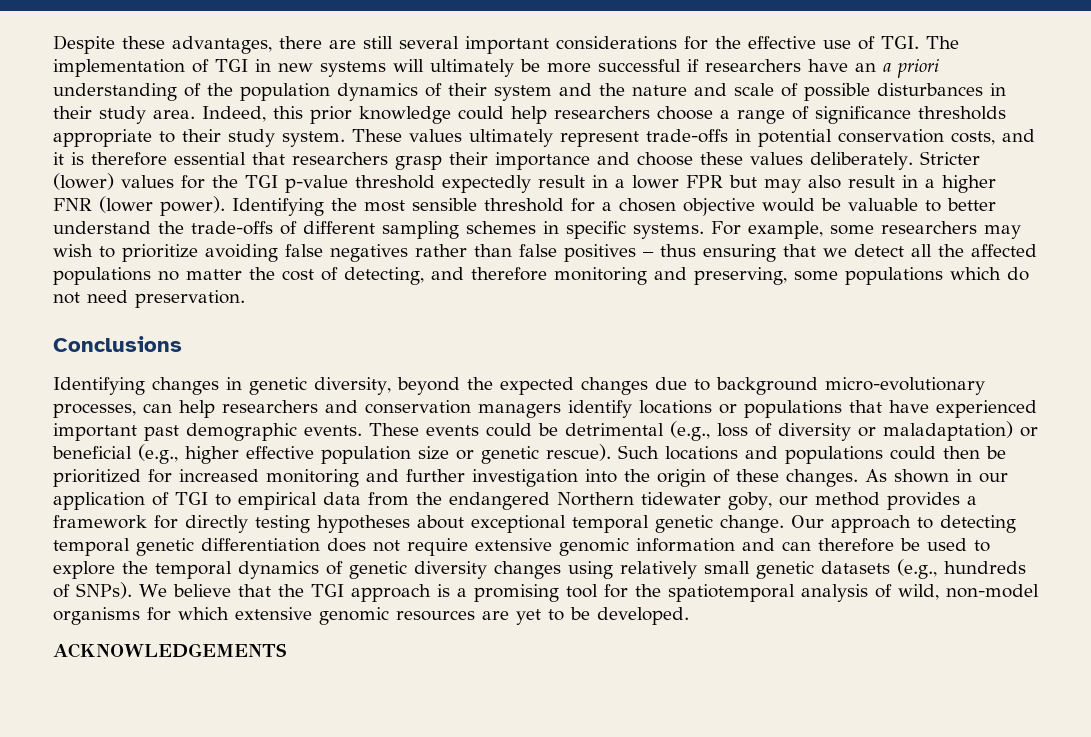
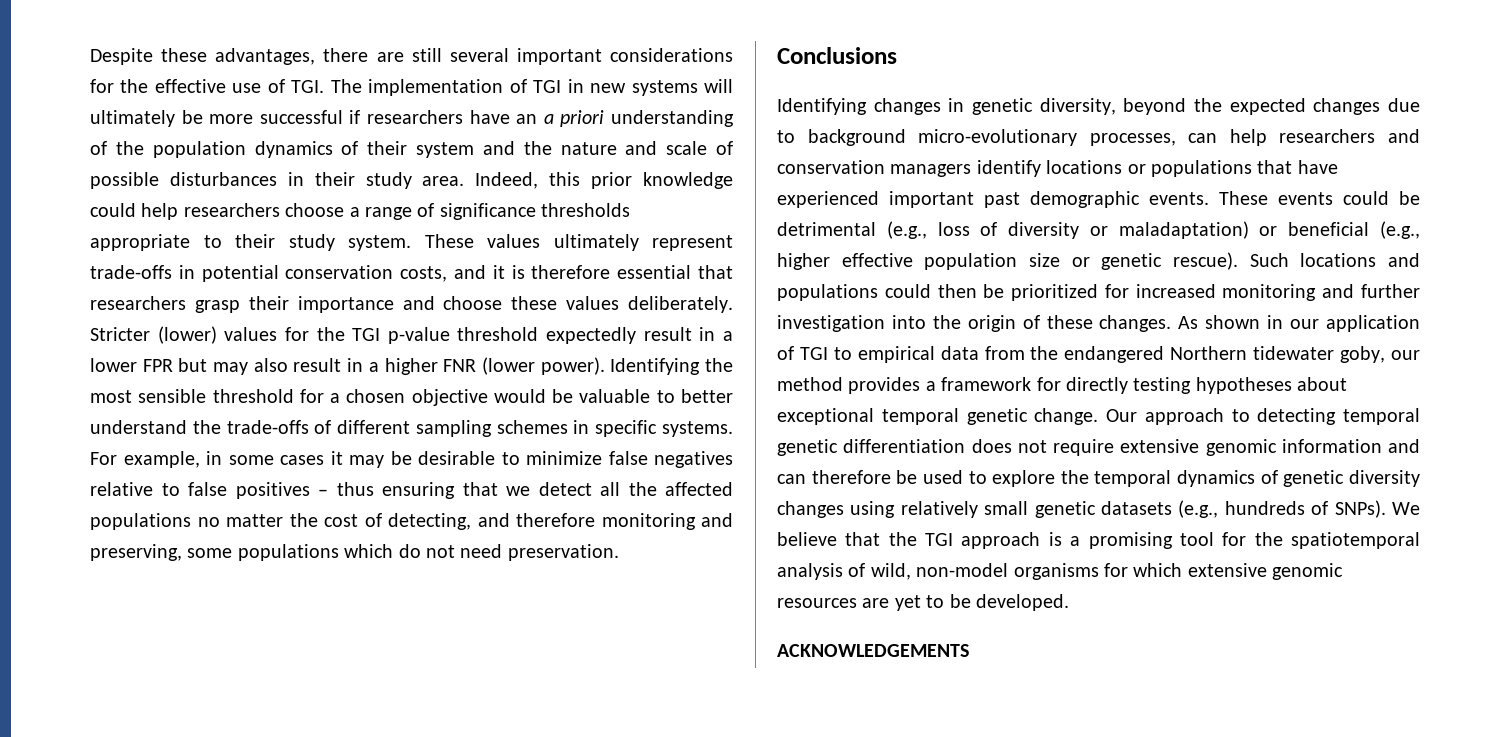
[830,221,1021,239] [53,244,512,262] some researchers may wish to prioritize avoiding false negatives rather than -> [206,451,733,468] [90,482,180,496] in some cases it may be desirable to minimize false negatives relative to

